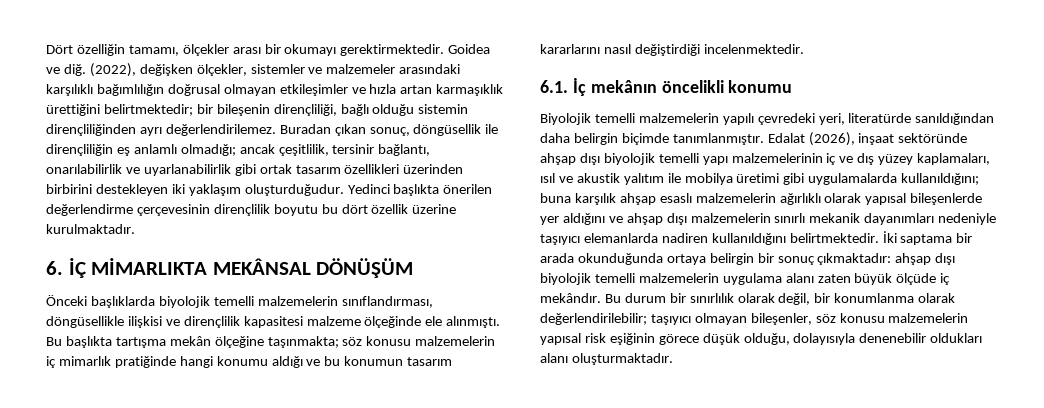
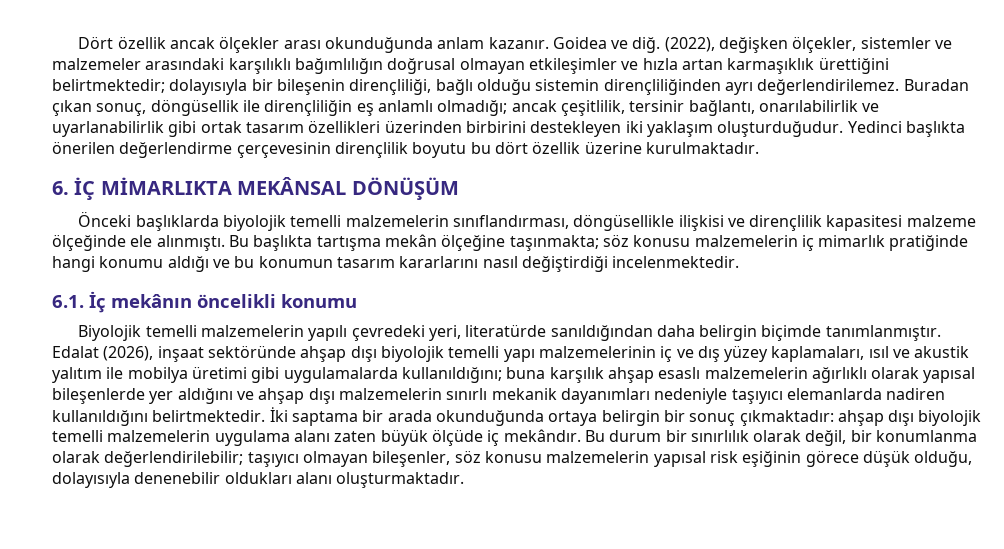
[76,44,445,56] özelliğin tamamı, ölçekler arası bir okumayı gerektirmektedir. -> [117,36,549,53] özellik ancak ölçekler arası okunduğunda anlam kazanır.
(193, 110) none -> [169,79,248,95] dolayısıyla

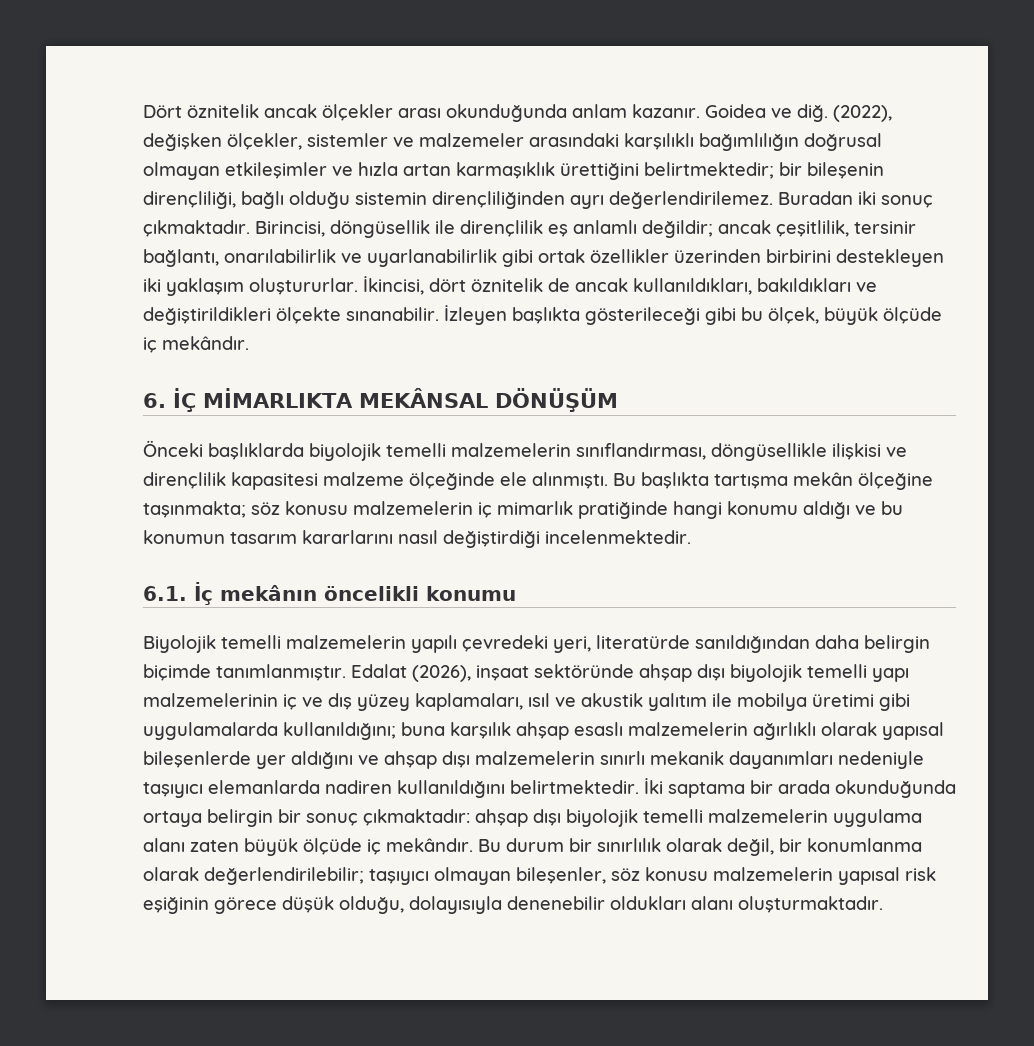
[117,36,166,49] özellik -> [187,104,259,118] öznitelik
[169,79,248,95] dolayısıyla -> (774, 170) none
[52,100,147,116] çıkan sonuç, -> [858,191,933,208] [143,220,325,237] iki sonuç çıkmaktadır. Birincisi,
[264,100,353,116] dirençliliğin -> [460,220,543,237] dirençlilik
[437,100,508,116] olmadığı; -> [642,220,713,238] değildir;
[245,120,381,133] tasarım özellikleri -> [590,249,669,263] özellikler
[717,121,965,137] [52,141,759,158] oluşturduğudur. Yedinci başlıkta önerilen değerlendirme çerçevesinin dirençlilik boyutu bu dört özellik üzerine kurulmaktadır. -> [249,276,877,295] [143,305,942,325] [143,336,249,353] oluştururlar. İkincisi, dört öznitelik de ancak kullanıldıkları, bakıldıkları ve değiştirildikleri ölçekte sınanabilir. İzleyen başlıkta gösterileceği gibi bu ölçek, büyük ölçüde iç mekândır.

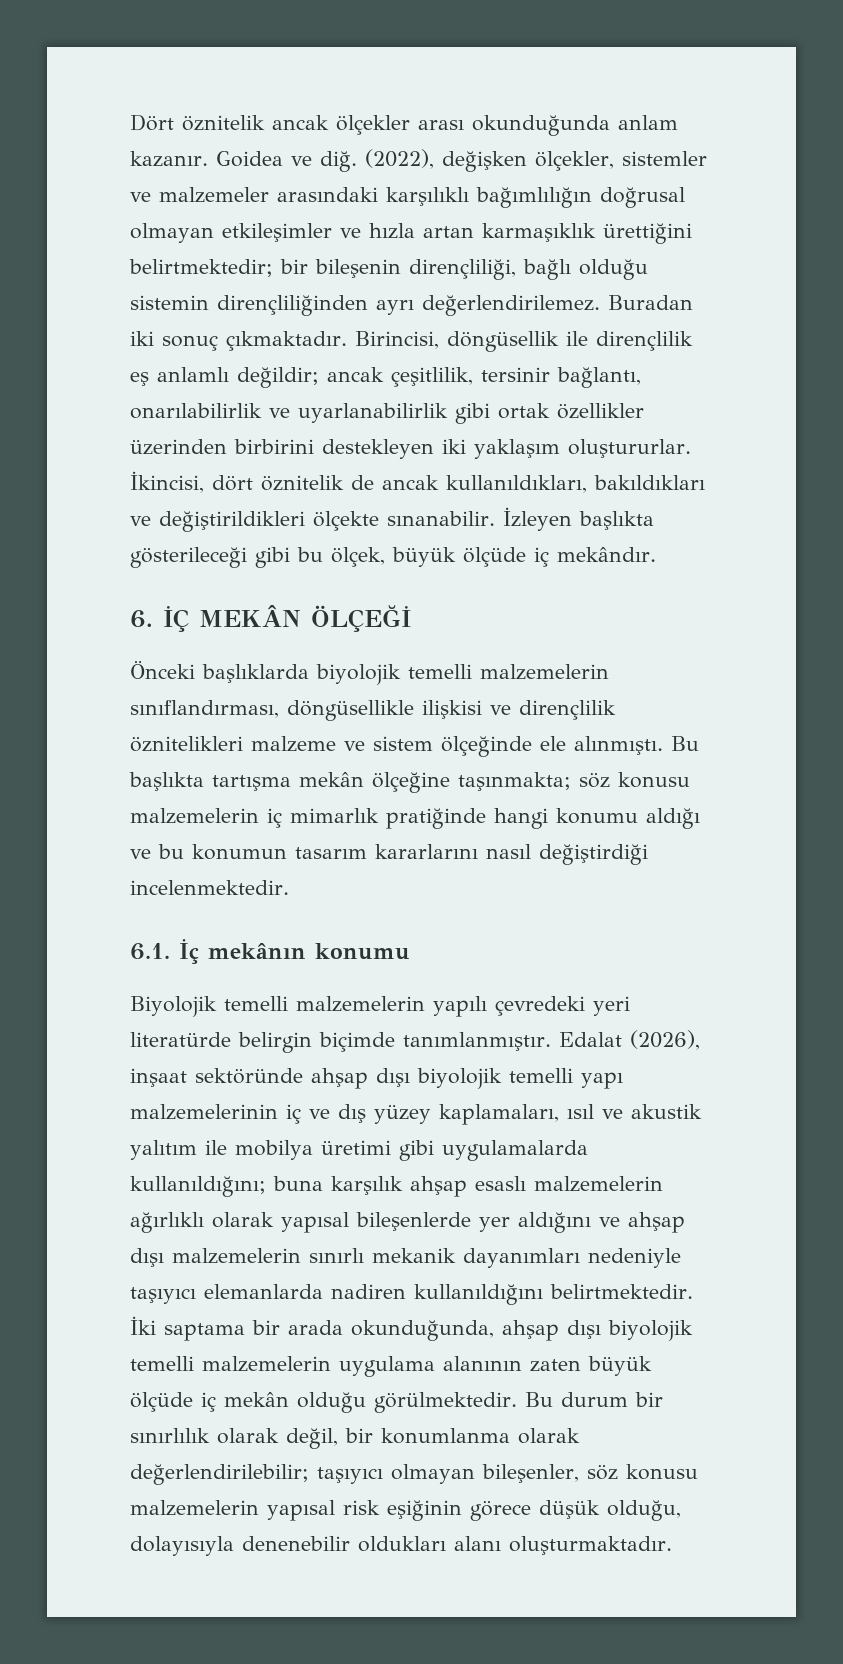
[203,388,618,412] MİMARLIKTA MEKÂNSAL DÖNÜŞÜM -> [199,605,411,632] MEKÂN ÖLÇEĞİ
[231,472,404,490] kapasitesi malzeme -> [130,736,433,752] öznitelikleri malzeme ve sistem
[324,586,419,601] öncelikli -> (306, 951) none
[553,635,859,653] yeri, literatürde sanıldığından daha -> [593,996,630,1016] [130,1032,231,1047] yeri literatürde
[835,780,956,798] [143,809,470,827] okunduğunda ortaya belirgin bir sonuç çıkmaktadır: -> [351,1320,494,1341] okunduğunda,
[143,838,185,852] alanı -> [443,1356,522,1371] alanının
[386,838,473,852] mekândır. -> [224,1392,517,1413] mekân olduğu görülmektedir.

